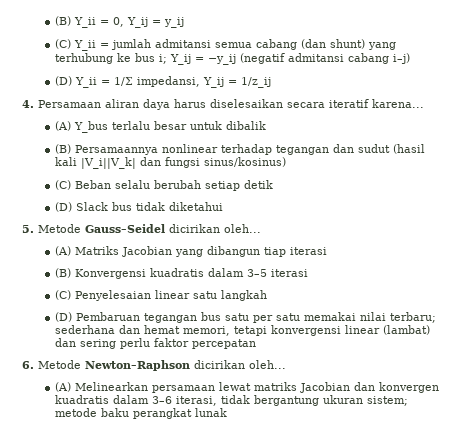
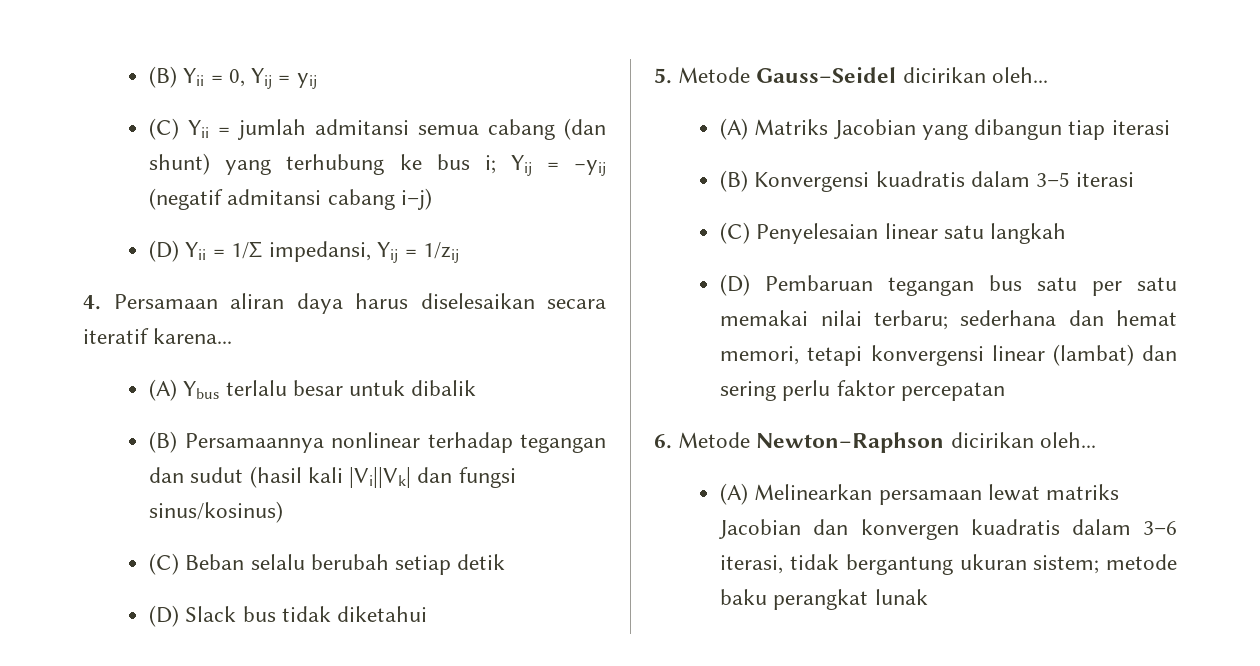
[54,16,96,28] (B) Y_ii -> [149,66,205,88] (B) Yii
[126,17,184,28] [54,39,96,51] Y_ij = y_ij // (C) Y_ii -> [251,68,317,89] [149,118,210,140] Yij = yij // (C) Yii
[169,54,236,65] Y_ij = −y_ij -> [510,155,607,176] Yij = −yij
[74,77,97,88] Y_ii -> [185,242,207,260] Yii
[202,77,271,88] Y_ij = 1/z_ij -> [377,242,459,263] Yij = 1/zij
[73,121,108,133] Y_bus -> [183,381,220,399] Ybus
[80,157,136,169] |V_i||V_k| -> [349,467,412,488] |Vi||Vk|

